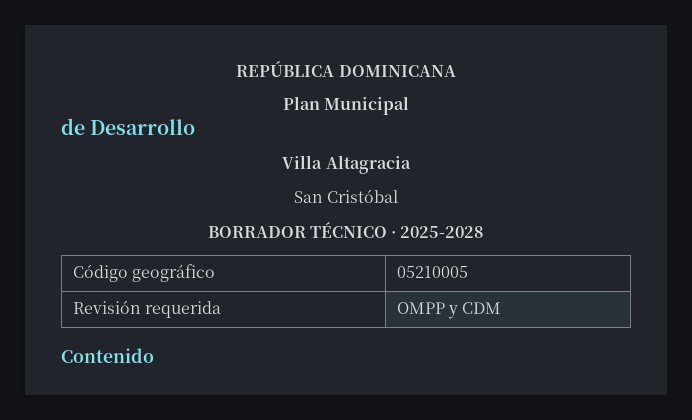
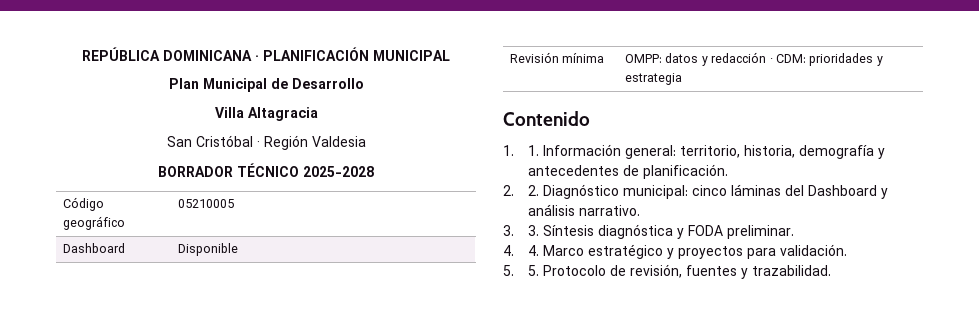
(456, 71) none -> [255,47,450,61] · PLANIFICACIÓN MUNICIPAL
(410, 105) // -> (267, 85) none
(399, 196) none -> [256,135,366,150] · Región Valdesia
[391,231,397,238] · -> (299, 170) none
(468, 272) none -> [63,243,126,253] [178,243,239,256] // Dashboard | Disponible
[144,301,221,318] [396,302,502,319] [61,348,154,363] requerida | OMPP y CDM // Contenido -> [562,53,605,63] [625,52,883,66] [625,73,683,85] [503,111,590,126] [503,144,885,159] [527,164,728,179] [503,184,888,199] [527,204,640,216] [503,224,794,239] [503,244,847,259] [503,264,831,279] mínima | OMPP: datos y redacción · CDM: prioridades y estrategia // Contenido // 1. 1. Información general: territorio, historia, demografía y antecedentes de planificación. // 2. 2. Diagnóstico municipal: cinco láminas del Dashboard y análisis narrativo. // 3. 3. Síntesis diagnóstica y FODA preliminar. // 4. 4. Marco estratégico y proyectos para validación. // 5. 5. Protocolo de revisión, fuentes y trazabilidad.

